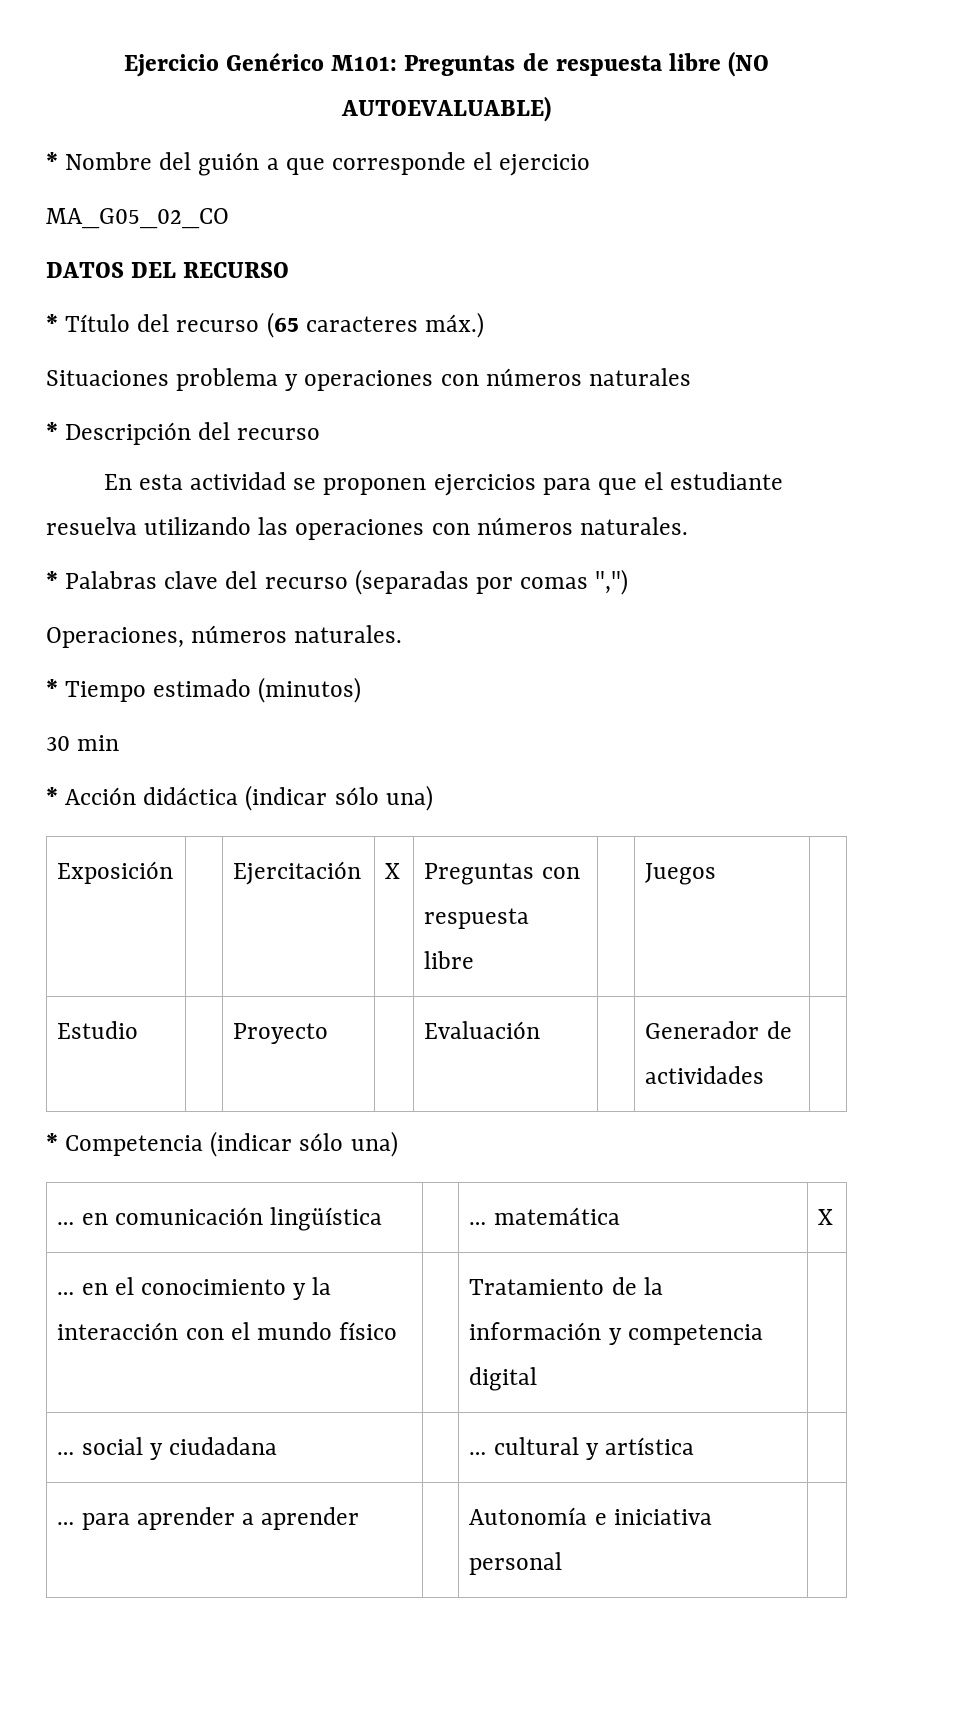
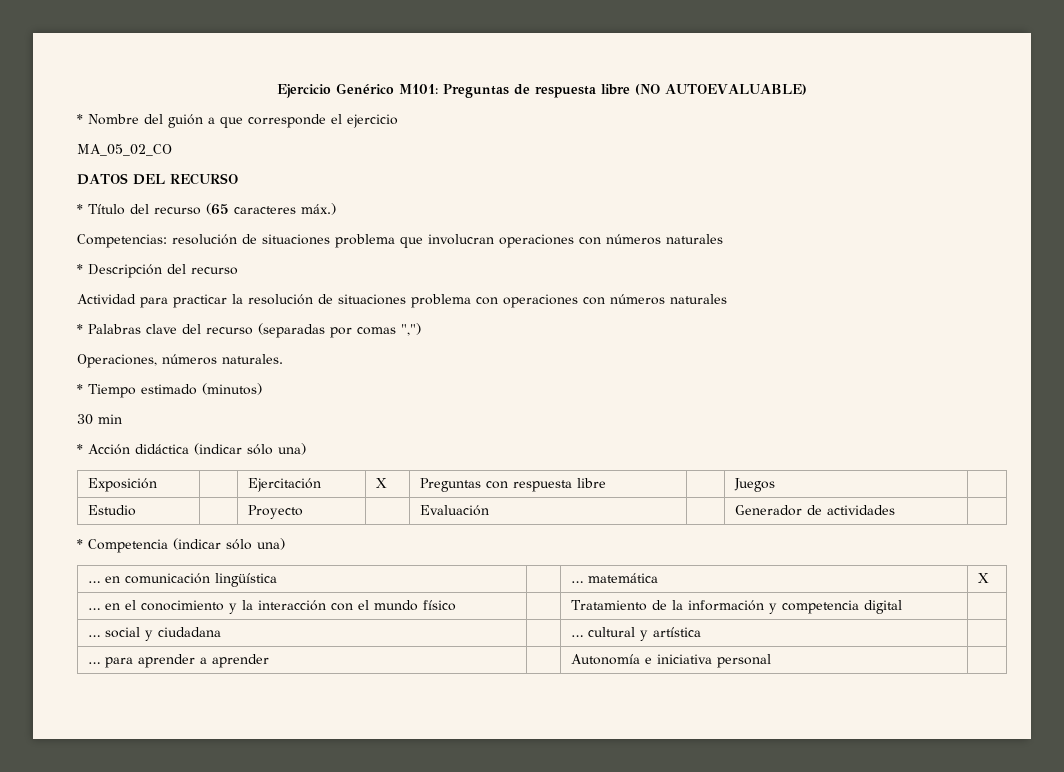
[46,208,229,229] MA_G05_02_CO -> [77,144,172,156] MA_05_02_CO
[46,368,299,391] Situaciones problema y -> [77,234,494,248] Competencias: resolución de situaciones problema que involucran
[103,472,784,496] [46,517,688,540] En esta actividad se proponen ejercicios para que el estudiante resuelva utilizando las operaciones con números naturales. -> [77,294,727,308] Actividad para practicar la resolución de situaciones problema con operaciones con números naturales

